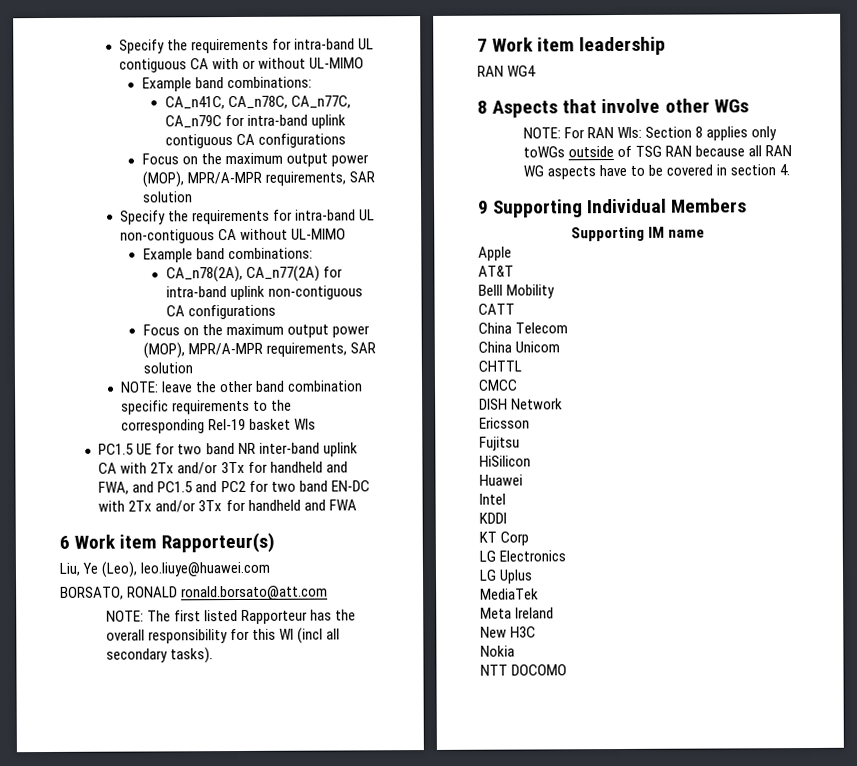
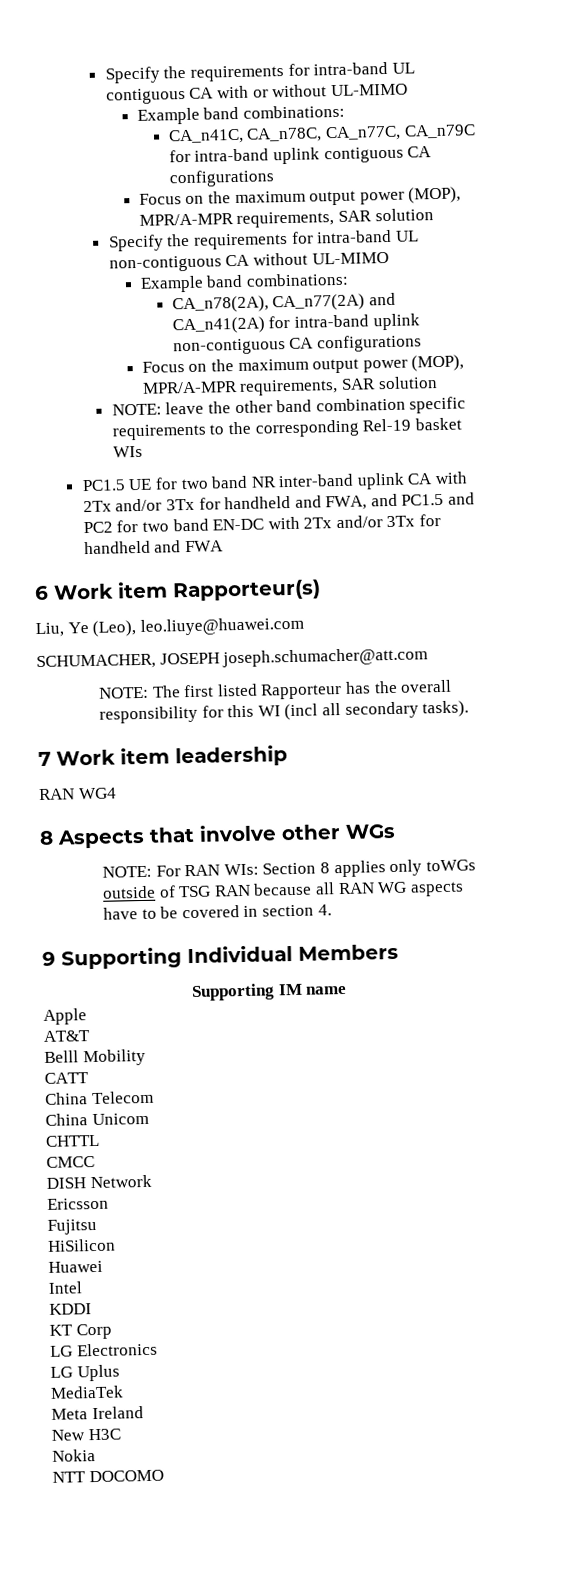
(320, 273) none -> [369,292,397,306] [171,316,265,335] and CA_n41(2A)
[60,585,329,601] BORSATO, RONALD ronald.borsato@att.com -> [36,647,429,671] SCHUMACHER, JOSEPH joseph.schumacher@att.com

